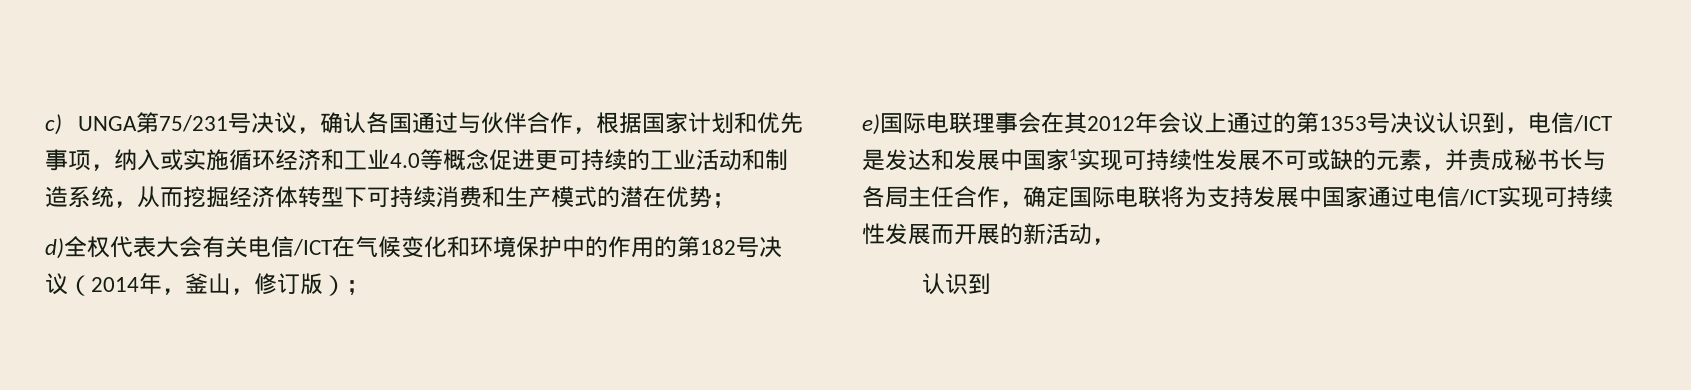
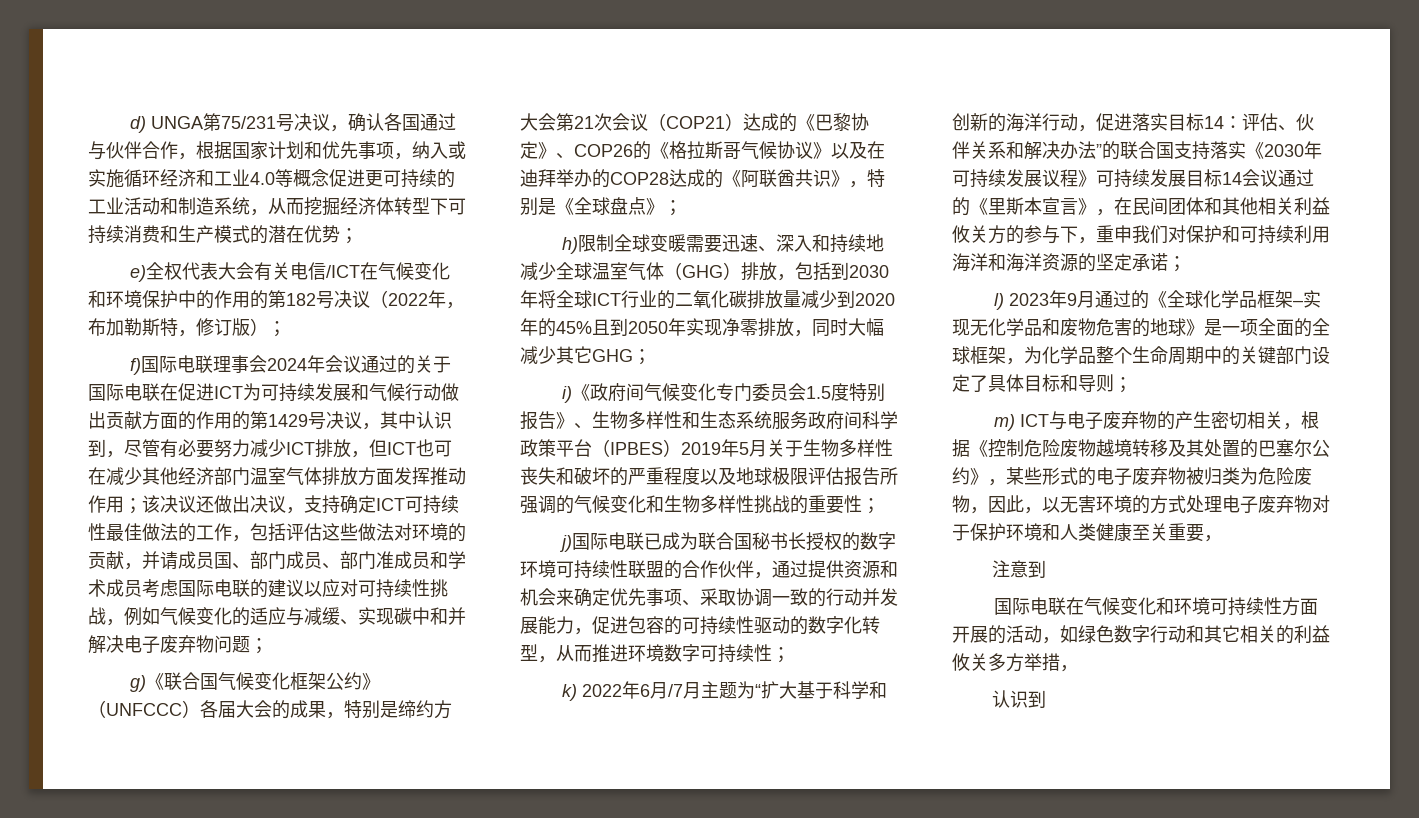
[45,114,62,135] c) -> [129,116,146,133] d)
[45,238,64,259] d) -> [129,265,146,282] e)
[91,273,231,295] 2014年，釜山 -> [388,290,464,309] [88,318,178,336] 2022年，布加勒斯特
[862,114,880,135] e) -> [129,358,141,375] f)
[1041,112,1612,134] [862,149,1606,171] [862,186,1613,208] [862,223,1092,245] 在其2012年会议上通过的第1353号决议认识到，电信/ICT是发达和发展中国家1实现可持续性发展不可或缺的元素，并责成秘书长与各局主任合作，确定国际电联将为支持发展中国家通过电信/ICT实现可持续性发展而开展的新活动 -> [266,355,451,374] [88,383,459,402] [88,411,452,430] [88,439,452,458] [88,467,466,486] [88,495,459,514] [88,523,466,542] [88,551,466,570] [88,579,448,598] [88,607,466,626] [88,635,268,654] [129,672,380,692] [88,700,452,719] [520,113,869,132] [520,141,885,160] [520,169,885,188] [520,197,682,216] [561,234,884,254] [520,262,889,281] [520,290,895,309] [520,318,884,337] [520,346,651,365] [561,383,885,403] [520,411,898,430] [520,439,893,457] [520,467,898,486] [520,495,880,514] [558,532,896,552] [520,560,898,579] [520,588,898,607] [520,616,880,635] [520,644,790,663] [561,681,887,701] [952,113,1314,132] [952,141,1322,160] [952,169,1314,188] [952,197,1330,216] [952,225,1330,244] [952,253,1186,272] [993,290,1321,310] [952,318,1330,337] [952,346,1330,365] [952,374,1132,393] [993,411,1319,431] [952,439,1330,458] [952,467,1312,486] [952,495,1330,514] [952,523,1222,542] [992,560,1047,578] [993,597,1318,616] [952,625,1330,644] [952,653,1060,672] 2024年会议通过的关于国际电联在促进ICT为可持续发展和气候行动做出贡献方面的作用的第1429号决议，其中认识到，尽管有必要努力减少ICT排放，但ICT也可在减少其他经济部门温室气体排放方面发挥推动作用；该决议还做出决议，支持确定ICT可持续性最佳做法的工作，包括评估这些做法对环境的贡献，并请成员国、部门成员、部门准成员和学术成员考虑国际电联的建议以应对可持续性挑战，例如气候变化的适应与减缓、实现碳中和并解决电子废弃物问题； // g)《联合国气候变化框架公约》（UNFCCC）各届大会的成果，特别是缔约方大会第21次会议（COP21）达成的《巴黎协定》、COP26的《格拉斯哥气候协议》以及在迪拜举办的COP28达成的《阿联酋共识》，特别是《全球盘点》； // h)限制全球变暖需要迅速、深入和持续地减少全球温室气体（GHG）排放，包括到2030年将全球ICT行业的二氧化碳排放量减少到2020年的45%且到2050年实现净零排放，同时大幅减少其它GHG； // i)《政府间气候变化专门委员会1.5度特别报告》、生物多样性和生态系统服务政府间科学政策平台（IPBES）2019年5月关于生物多样性丧失和破坏的严重程度以及地球极限评估报告所强调的气候变化和生物多样性挑战的重要性； // j)国际电联已成为联合国秘书长授权的数字环境可持续性联盟的合作伙伴，通过提供资源和机会来确定优先事项、采取协调一致的行动并发展能力，促进包容的可持续性驱动的数字化转型，从而推进环境数字可持续性； // k) 2022年6月/7月主题为“扩大基于科学和创新的海洋行动，促进落实目标14：评估、伙伴关系和解决办法”的联合国支持落实《2030年可持续发展议程》可持续发展目标14会议通过的《里斯本宣言》，在民间团体和其他相关利益攸关方的参与下，重申我们对保护和可持续利用海洋和海洋资源的坚定承诺； // l) 2023年9月通过的《全球化学品框架–实现无化学品和废物危害的地球》是一项全面的全球框架，为化学品整个生命周期中的关键部门设定了具体目标和导则； // m) ICT与电子废弃物的产生密切相关，根据《控制危险废物越境转移及其处置的巴塞尔公约》，某些形式的电子废弃物被归类为危险废物，因此，以无害环境的方式处理电子废弃物对于保护环境和人类健康至关重要， // 注意到 // 国际电联在气候变化和环境可持续性方面开展的活动，如绿色数字行动和其它相关的利益攸关多方举措

